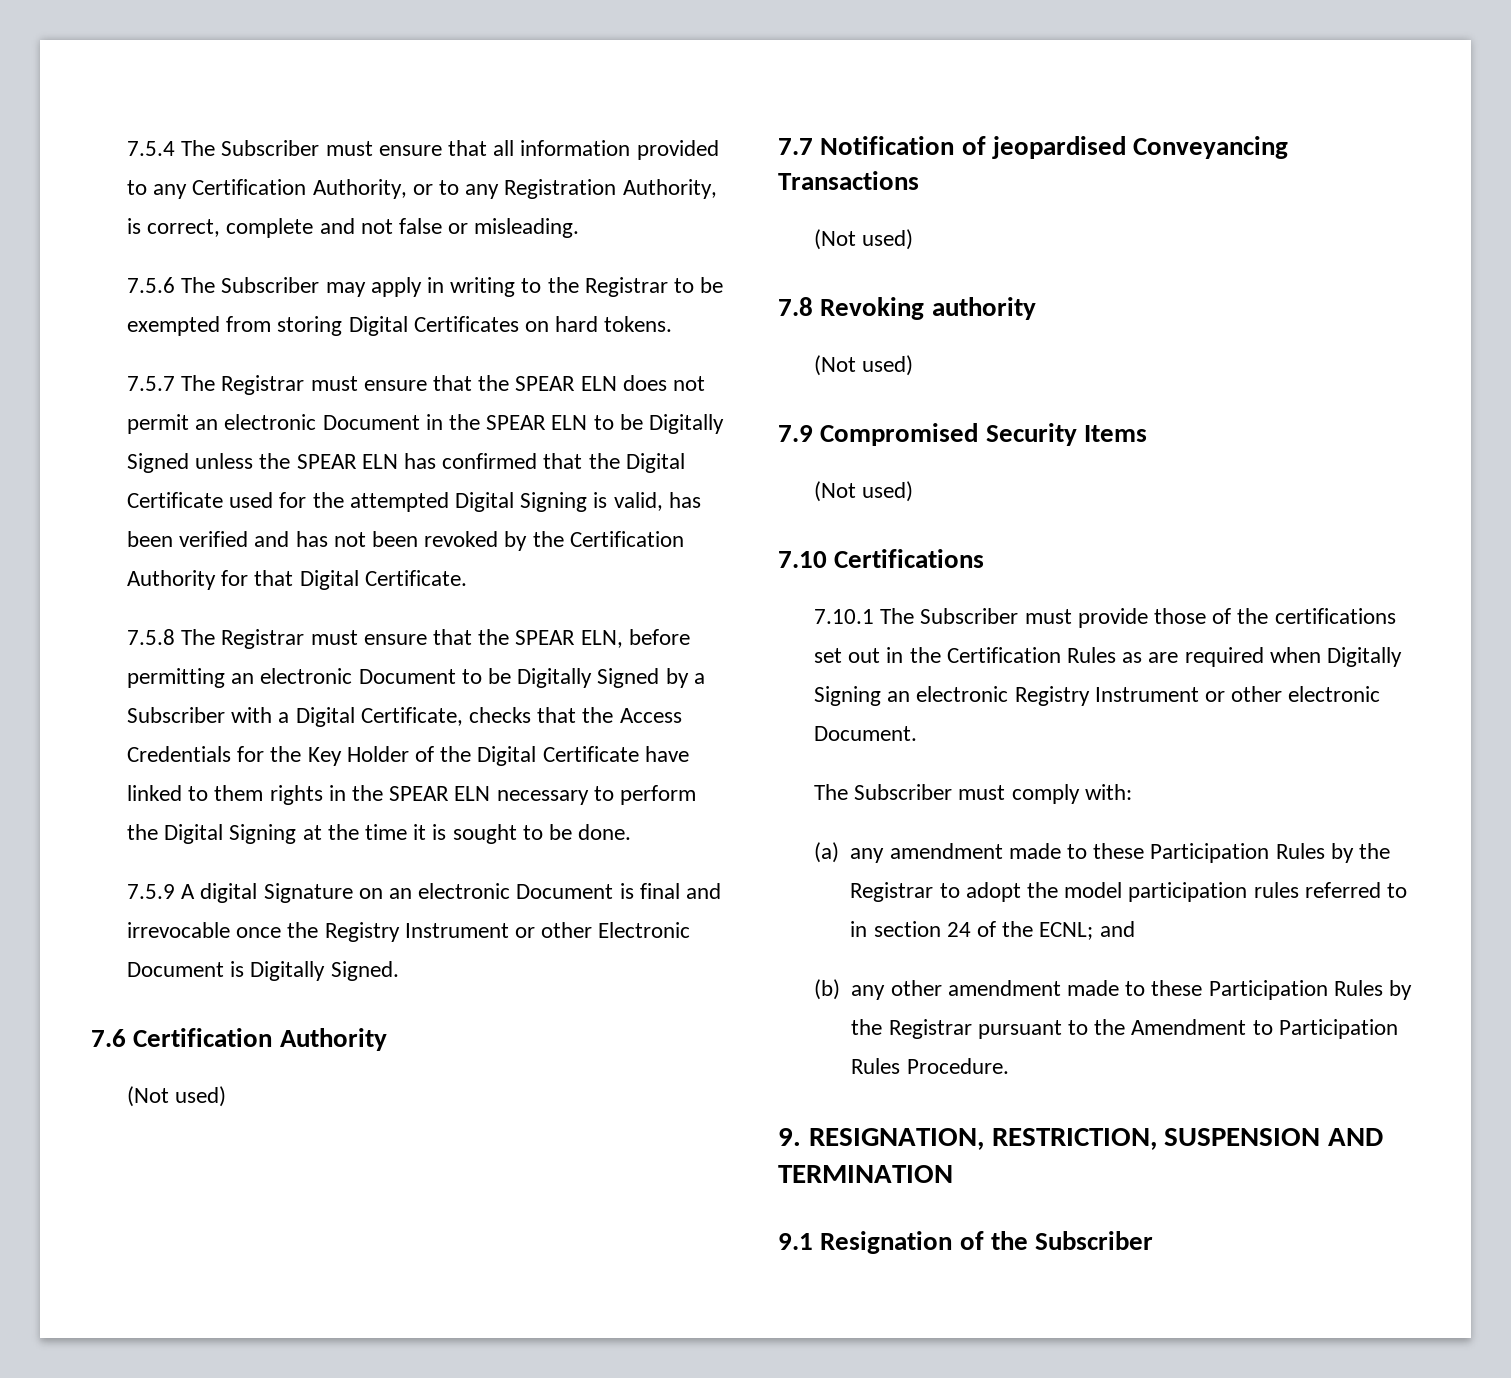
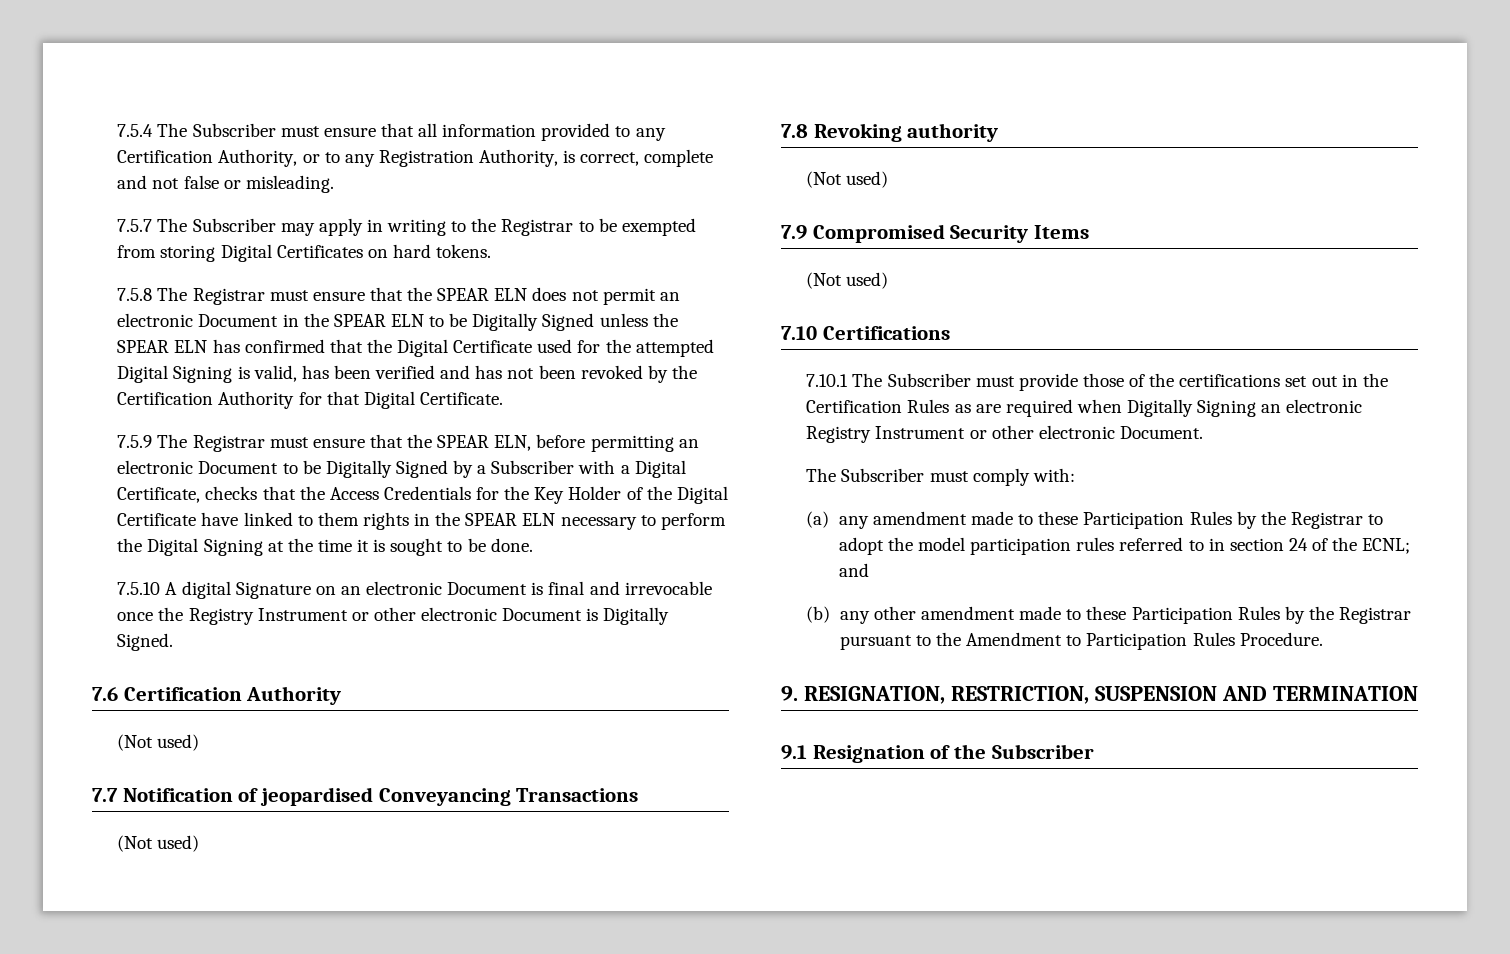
[126,277,175,293] 7.5.6 -> [117,219,153,232] 7.5.7
[126,376,175,391] 7.5.7 -> [117,288,153,301] 7.5.8
[126,629,175,645] 7.5.8 -> [117,435,153,448] 7.5.9
[126,884,175,899] 7.5.9 -> [117,582,161,595] 7.5.10
[598,922,691,938] Electronic -> [421,607,498,621] electronic

